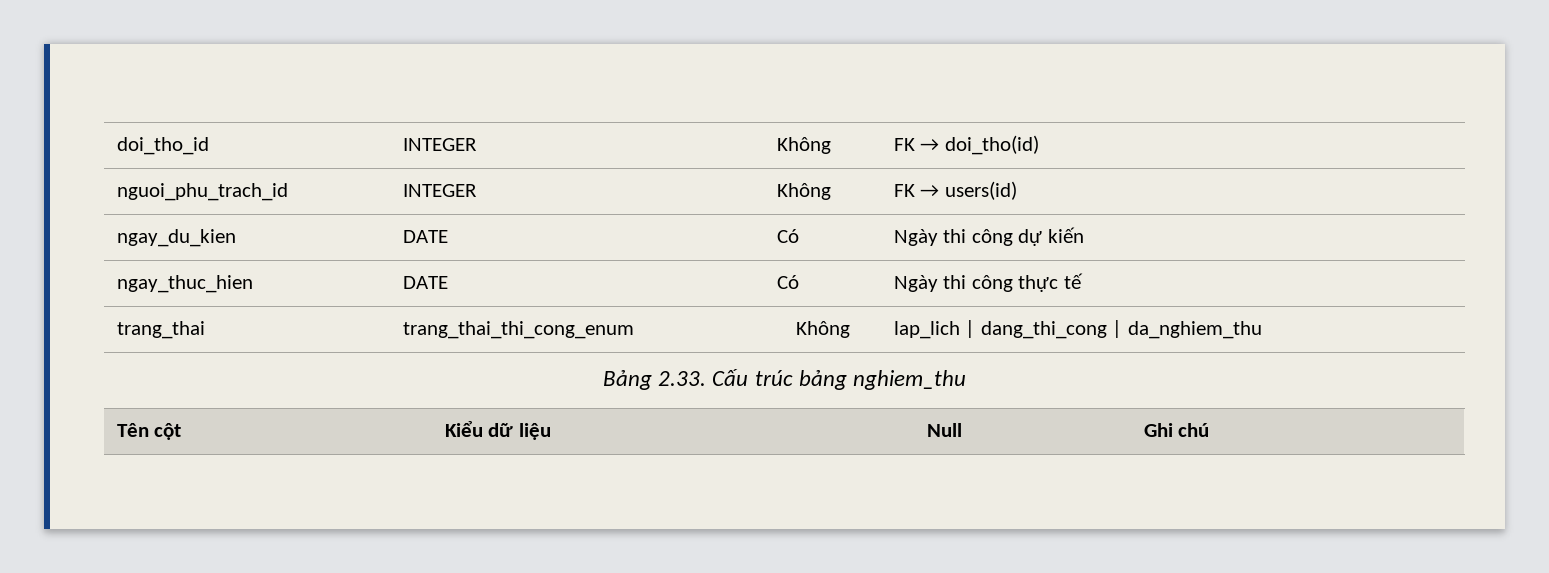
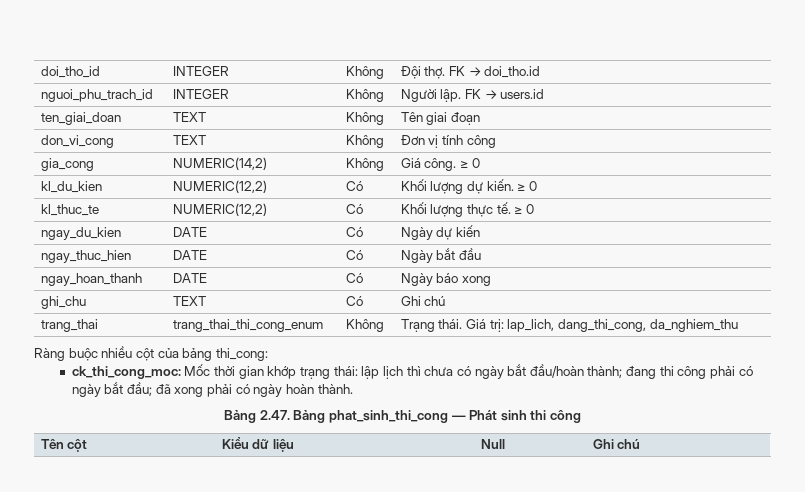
[893,135,1039,155] FK → doi_tho(id) -> [400,66,541,79] Đội thợ. FK → doi_tho.id
[893,181,1017,200] FK → users(id) -> [400,89,545,102] [40,112,121,125] [172,112,206,122] [345,112,384,125] [400,112,480,125] [40,135,114,148] [172,135,206,145] [345,135,384,148] [400,135,496,148] [40,158,94,171] [172,157,267,170] [345,158,384,171] [400,158,480,171] [40,181,102,193] [172,180,267,193] [345,181,363,191] [400,179,537,194] [40,204,99,216] [172,203,267,216] [345,204,363,214] [400,202,534,217] Người lập. FK → users.id // ten_giai_doan | TEXT | Không | Tên giai đoạn // don_vi_cong | TEXT | Không | Đơn vị tính công // gia_cong | NUMERIC(14,2) | Không | Giá công. ≥ 0 // kl_du_kien | NUMERIC(12,2) | Có | Khối lượng dự kiến. ≥ 0 // kl_thuc_te | NUMERIC(12,2) | Có | Khối lượng thực tế. ≥ 0
[943,229,1013,246] thi công -> (433, 233) none
[943,273,1083,292] [116,321,205,339] [402,321,634,339] [796,321,850,338] [893,320,1262,339] [602,369,967,390] thi công thực tế // trang_thai | trang_thai_thi_cong_enum | Không | lap_lich | dang_thi_cong | da_nghiem_thu // Bảng 2.33. Cấu trúc bảng nghiem_thu -> [436,248,481,260] [40,273,142,286] [172,273,207,283] [345,273,363,283] [400,273,491,286] [40,296,86,309] [172,296,206,306] [345,296,363,306] [400,296,446,306] [40,319,98,332] [172,319,323,332] [345,319,384,332] [400,319,738,332] [34,346,268,361] [71,364,753,379] [71,382,353,397] [223,410,582,423] bắt đầu // ngay_hoan_thanh | DATE | Có | Ngày báo xong // ghi_chu | TEXT | Có | Ghi chú // trang_thai | trang_thai_thi_cong_enum | Không | Trạng thái. Giá trị: lap_lich, dang_thi_cong, da_nghiem_thu // Ràng buộc nhiều cột của bảng thi_cong: // ck_thi_cong_moc: Mốc thời gian khớp trạng thái: lập lịch thì chưa có ngày bắt đầu/hoàn thành; đang thi công phải có ngày bắt đầu; đã xong phải có ngày hoàn thành. // Bảng 2.47. Bảng phat_sinh_thi_cong — Phát sinh thi công

